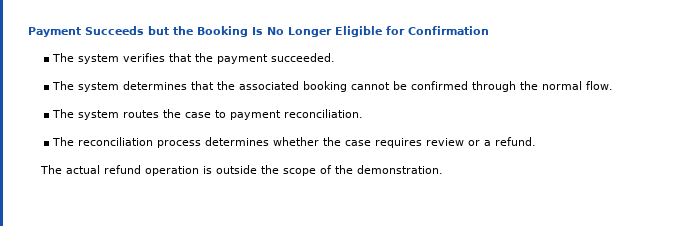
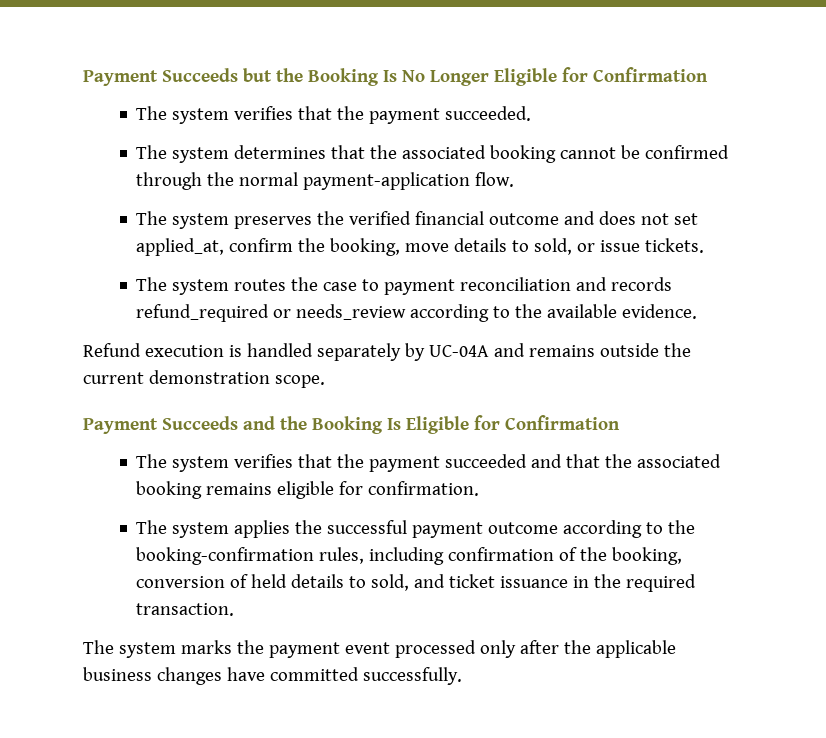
(583, 85) none -> [303,172,471,190] payment-application
(614, 85) none -> [136,211,699,229] [136,238,705,256] // The system preserves the verified financial outcome and does not set applied_at, confirm the booking, move details to sold, or issue tickets.
[284,109,364,118] [52,137,537,148] [40,165,444,176] reconciliation. // The reconciliation process determines whether the case requires review or a refund. // The actual refund operation is outside the scope of the demonstration. -> [460,277,673,291] [136,304,698,322] [83,343,691,361] [83,370,325,388] [83,415,620,434] [136,454,722,472] [136,481,480,499] [136,520,696,538] [136,547,683,565] [136,574,697,592] [136,603,235,616] [83,640,676,658] [83,667,462,685] reconciliation and records refund_required or needs_review according to the available evidence. // Refund execution is handled separately by UC-04A and remains outside the current demonstration scope. // Payment Succeeds and the Booking Is Eligible for Confirmation // The system verifies that the payment succeeded and that the associated booking remains eligible for confirmation. // The system applies the successful payment outcome according to the booking-confirmation rules, including confirmation of the booking, conversion of held details to sold, and ticket issuance in the required transaction. // The system marks the payment event processed only after the applicable business changes have committed successfully.

